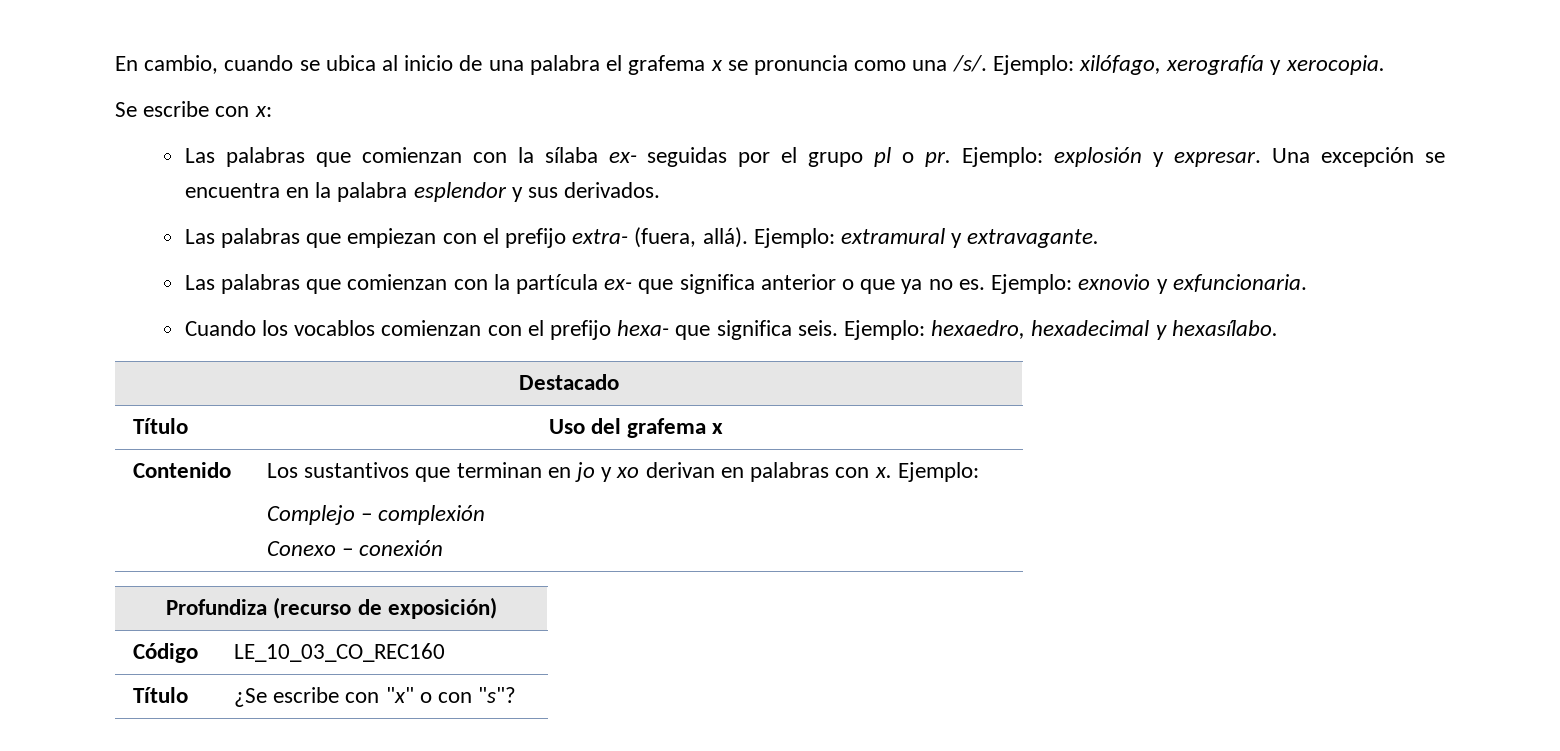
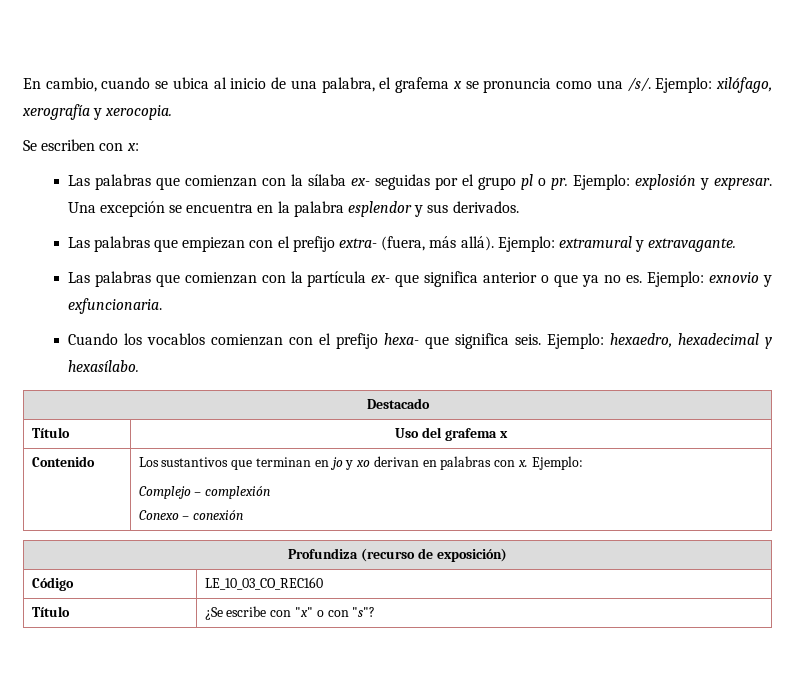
[529,55,600,75] palabra -> [321,77,375,93] palabra,
[143,101,210,117] escribe -> [41,139,96,151] escriben
(697, 237) none -> [429,236,457,248] más

